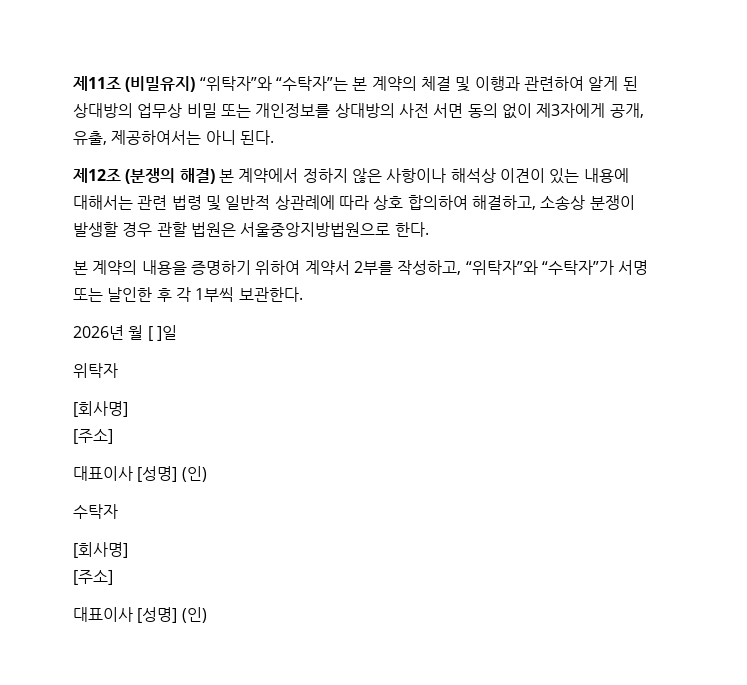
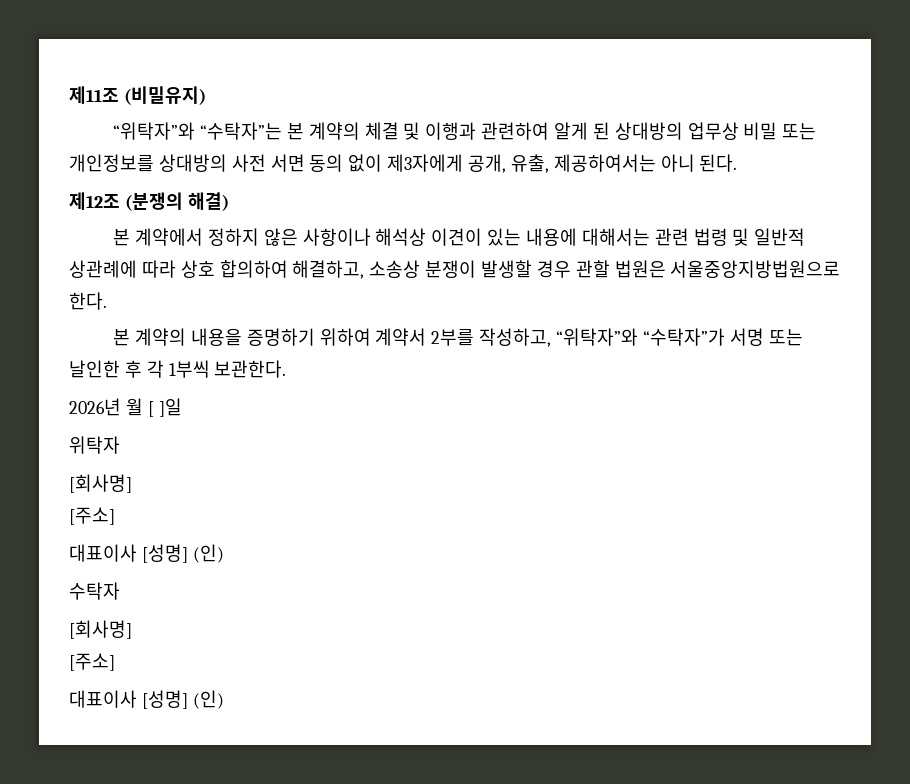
(196, 84) none -> (206, 95) //
(215, 176) none -> (229, 201) //

